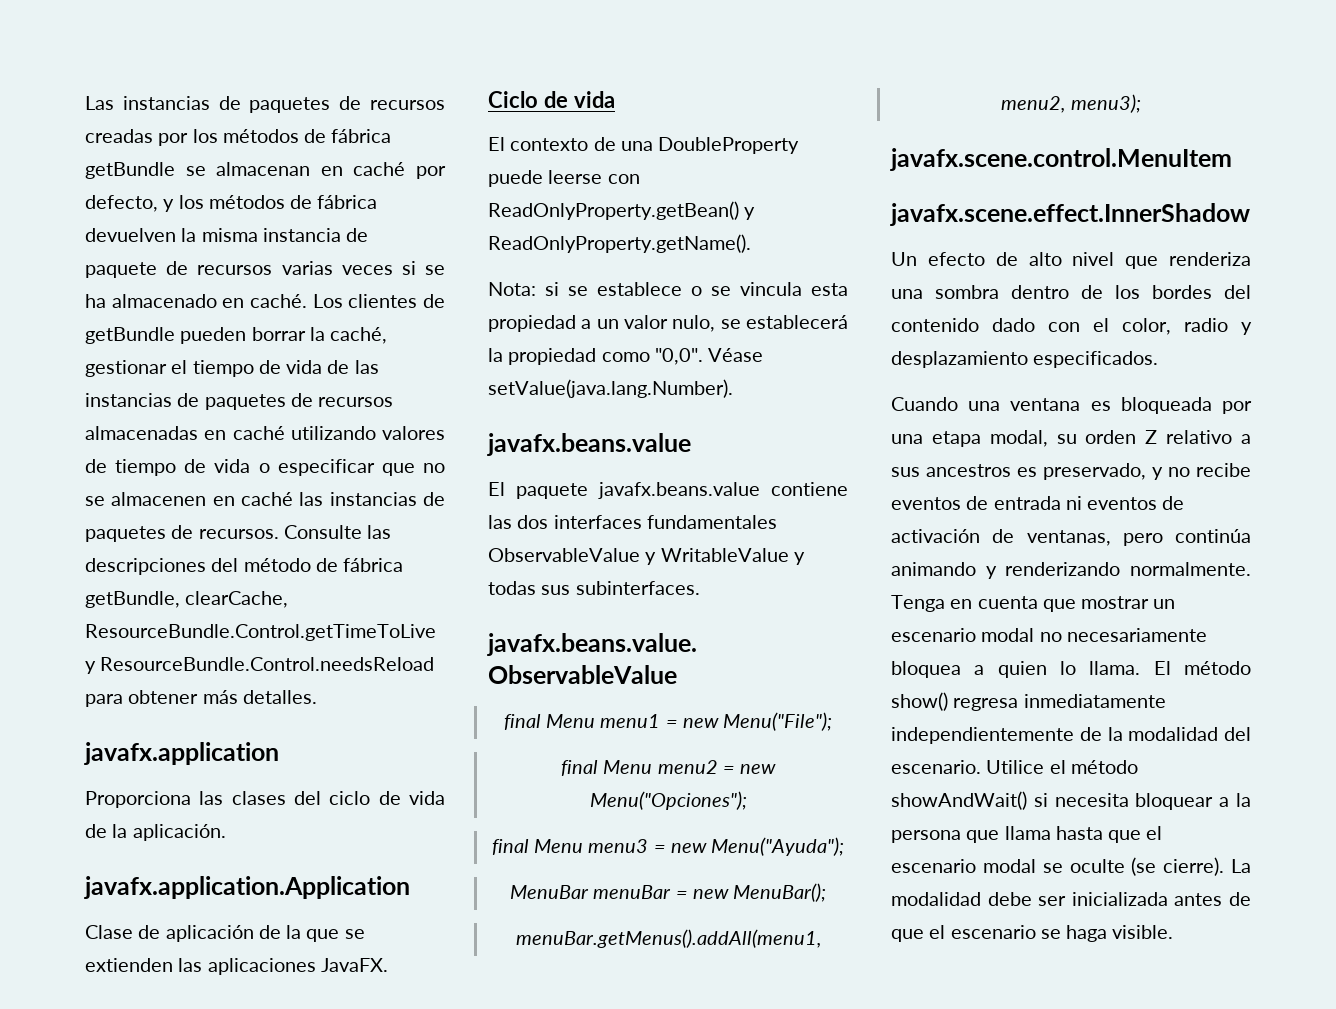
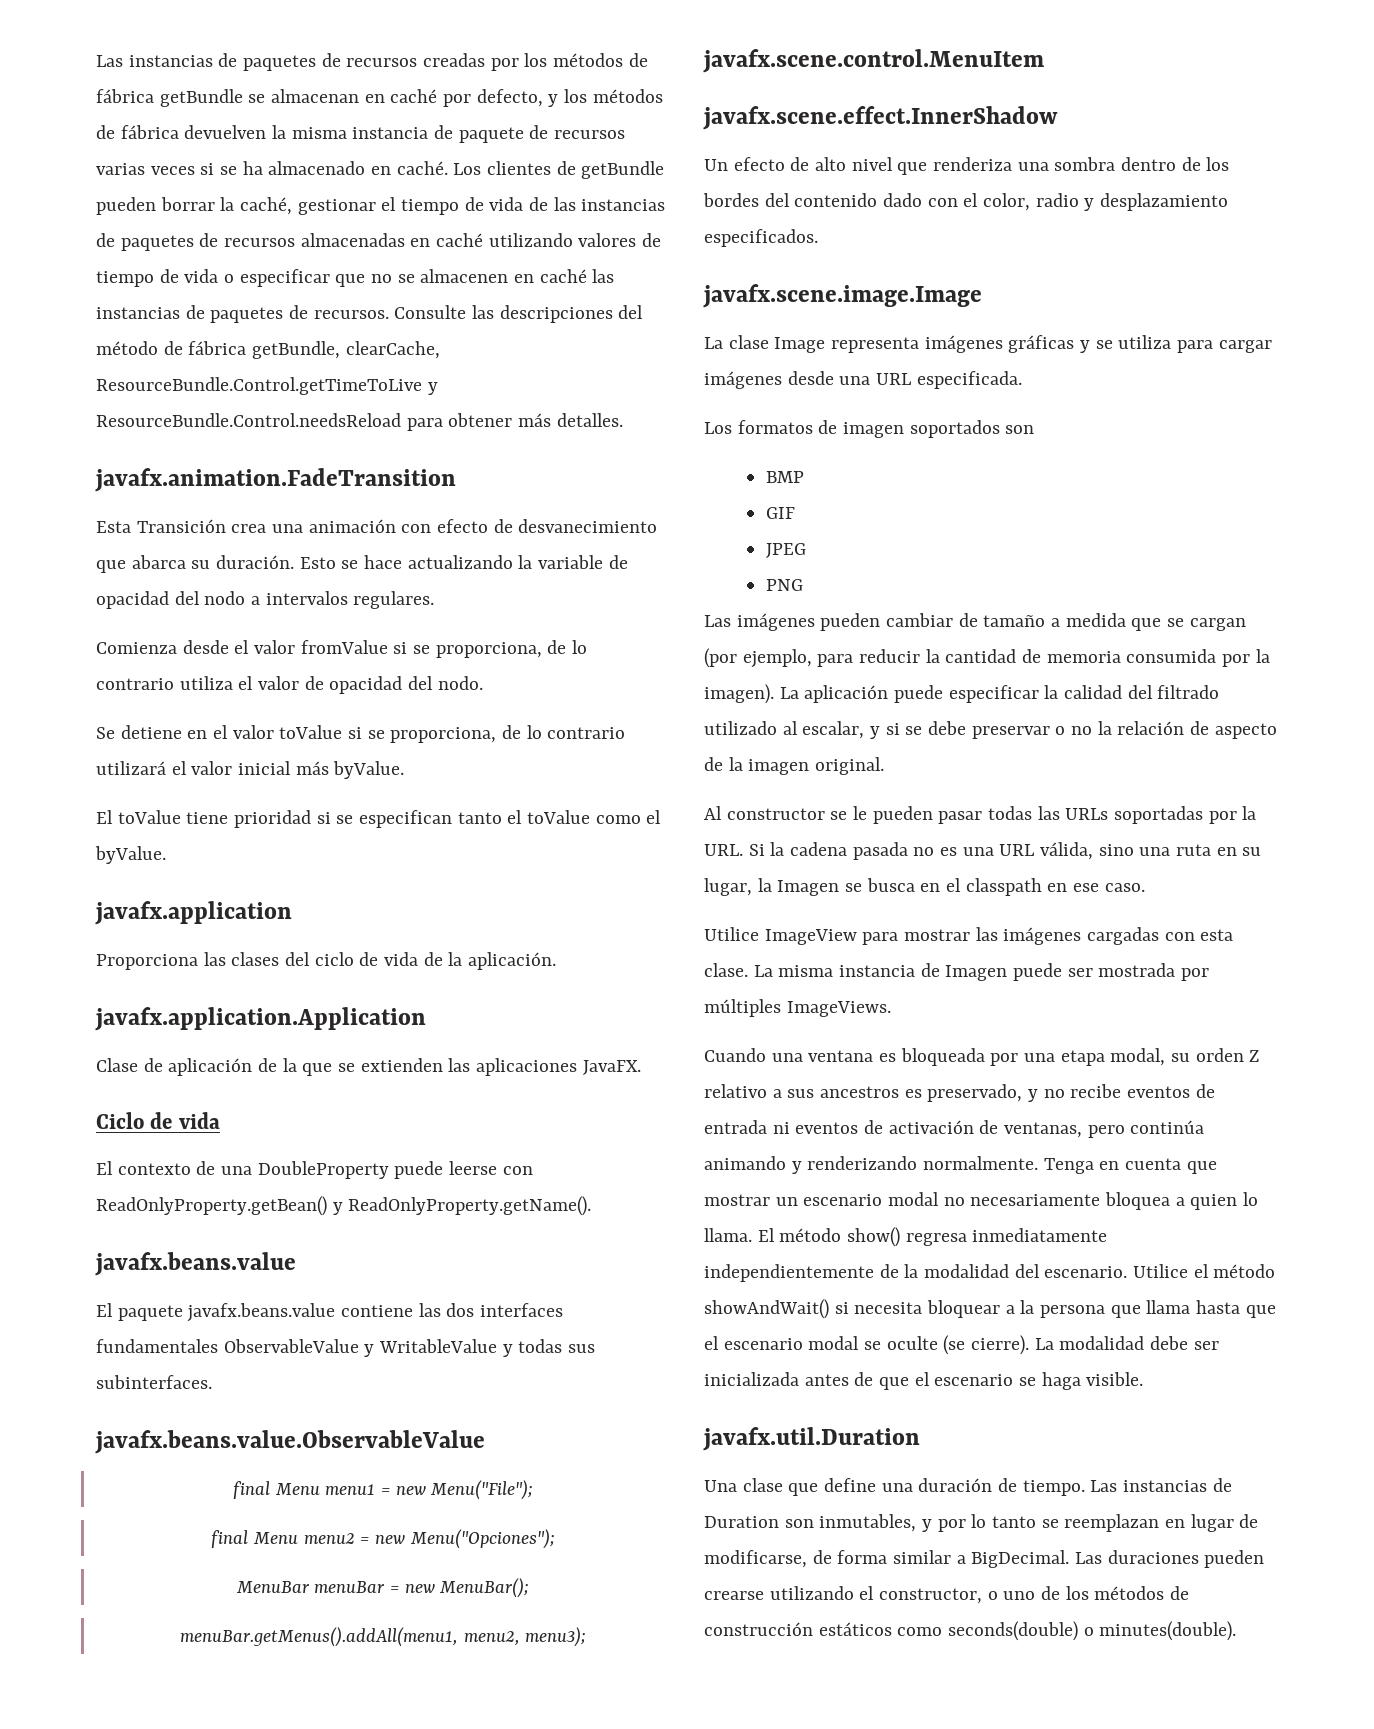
(317, 697) none -> [95,468,456,492] [96,519,658,533] [96,555,628,573] [96,591,435,609] [96,640,588,658] [96,676,483,694] [96,725,626,743] [96,761,405,779] [96,810,662,828] [95,846,166,864] // javafx.animation.FadeTransition // Esta Transición crea una animación con efecto de desvanecimiento que abarca su duración. Esto se hace actualizando la variable de opacidad del nodo a intervalos regulares. // Comienza desde el valor fromValue si se proporciona, de lo contrario utiliza el valor de opacidad del nodo. // Se detiene en el valor toValue si se proporciona, de lo contrario utilizará el valor inicial más byValue. // El toValue tiene prioridad si se especifican tanto el toValue como el byValue.
[488,282,848,296] [488,315,848,332] [488,348,764,365] [488,379,733,398] // Nota: si se establece o se vincula esta propiedad a un valor nulo, se establecerá la propiedad como "0,0". Véase setValue(java.lang.Number). -> (592, 1206) none
[491,837,845,856] // final Menu menu3 = new Menu("Ayuda"); -> (555, 1539) none
(1159, 359) none -> [703,284,982,308] [704,335,1272,353] [704,371,1022,389] [704,420,1035,438] [765,471,804,483] [765,507,795,519] [765,543,806,558] [765,579,803,591] [704,613,1246,631] [704,648,1270,668] [704,684,1220,704] [704,721,1277,739] [704,757,885,775] [704,806,1257,824] [704,842,1262,860] [704,878,1145,896] [704,927,1234,945] [704,963,1210,981] [704,999,891,1017] // javafx.scene.image.Image // La clase Image representa imágenes gráficas y se utiliza para cargar imágenes desde una URL especificada. // Los formatos de imagen soportados son // BMP // GIF // JPEG // PNG // Las imágenes pueden cambiar de tamaño a medida que se cargan (por ejemplo, para reducir la cantidad de memoria consumida por la imagen). La aplicación puede especificar la calidad del filtrado utilizado al escalar, y si se debe preservar o no la relación de aspecto de la imagen original. // Al constructor se le pueden pasar todas las URLs soportadas por la URL. Si la cadena pasada no es una URL válida, sino una ruta en su lugar, la Imagen se busca en el classpath en ese caso. // Utilice ImageView para mostrar las imágenes cargadas con esta clase. La misma instancia de Imagen puede ser mostrada por múltiples ImageViews.
(1174, 932) none -> [703,1427,920,1451] [704,1478,1232,1496] [704,1514,1259,1532] [704,1550,1265,1568] [704,1586,1190,1604] [704,1621,1237,1641] // javafx.util.Duration // Una clase que define una duración de tiempo. Las instancias de Duration son inmutables, y por lo tanto se reemplazan en lugar de modificarse, de forma similar a BigDecimal. Las duraciones pueden crearse utilizando el constructor, o uno de los métodos de construcción estáticos como seconds(double) o minutes(double).

